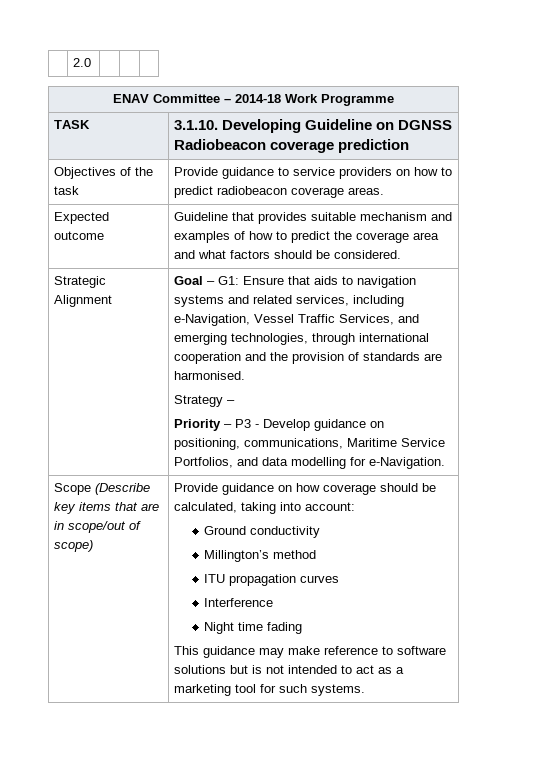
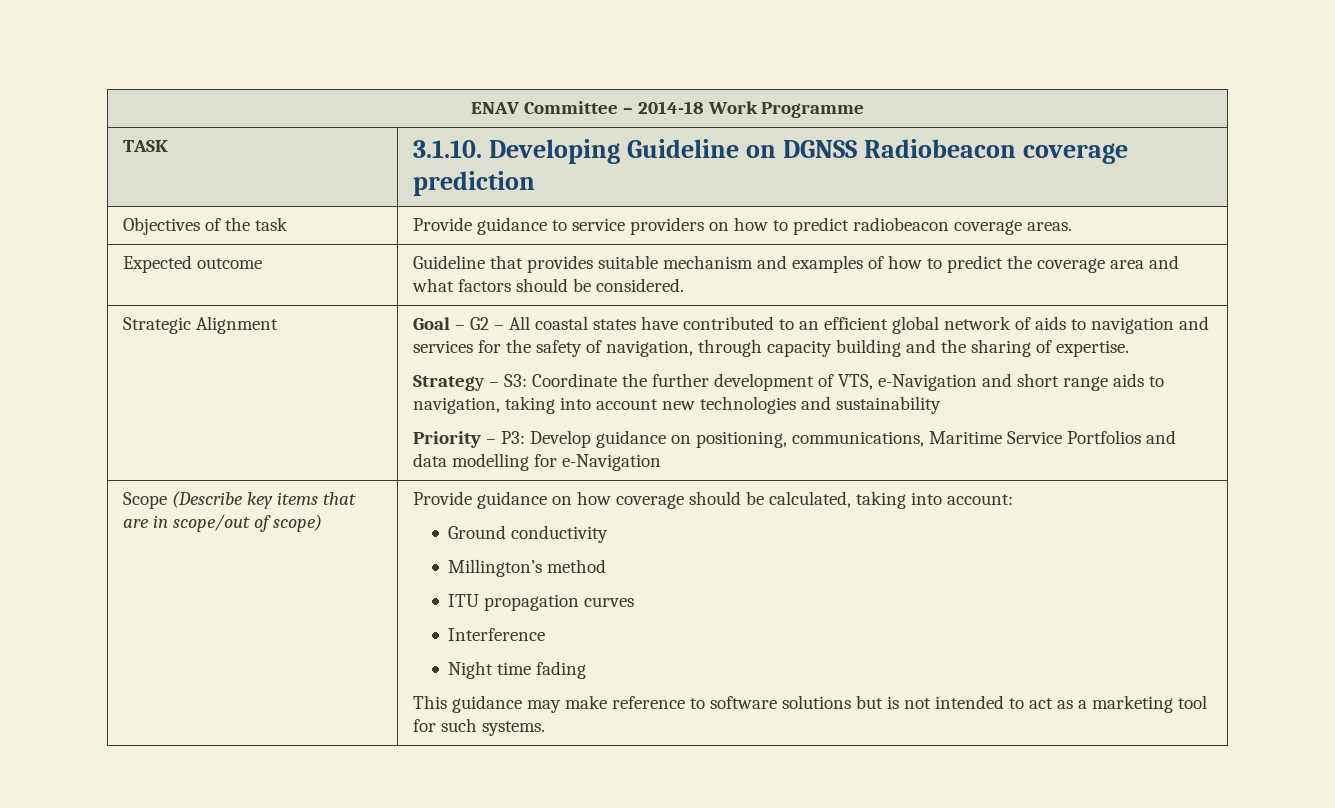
[73,58,92,67] | 2.0 | | | // -> (470, 108) none
[218,276,417,288] [174,295,405,307] [174,314,420,326] [174,333,430,345] [174,352,443,364] [174,371,246,380] [174,395,236,407] G1: Ensure that aids to navigation systems and related services, including e-Navigation, Vessel Traffic Services, and emerging technologies, through international cooperation and the provision of standards are harmonised. // Strategy – -> [469,316,1209,334] [412,339,1129,357] [412,373,1164,391] [412,396,941,414] G2 – All coastal states have contributed to an efficient global network of aids to navigation and services for the safety of navigation, through capacity building and the sharing of expertise. // Strategy – S3: Coordinate the further development of VTS, e-Navigation and short range aids to navigation, taking into account new technologies and sustainability
[235,419,260,428] P3 - -> [500,431,525,444] P3:
[174,457,234,468] Portfolios, -> [1066,430,1141,444] Portfolios
[369,457,446,469] e-Navigation. -> [561,454,661,471] e-Navigation

